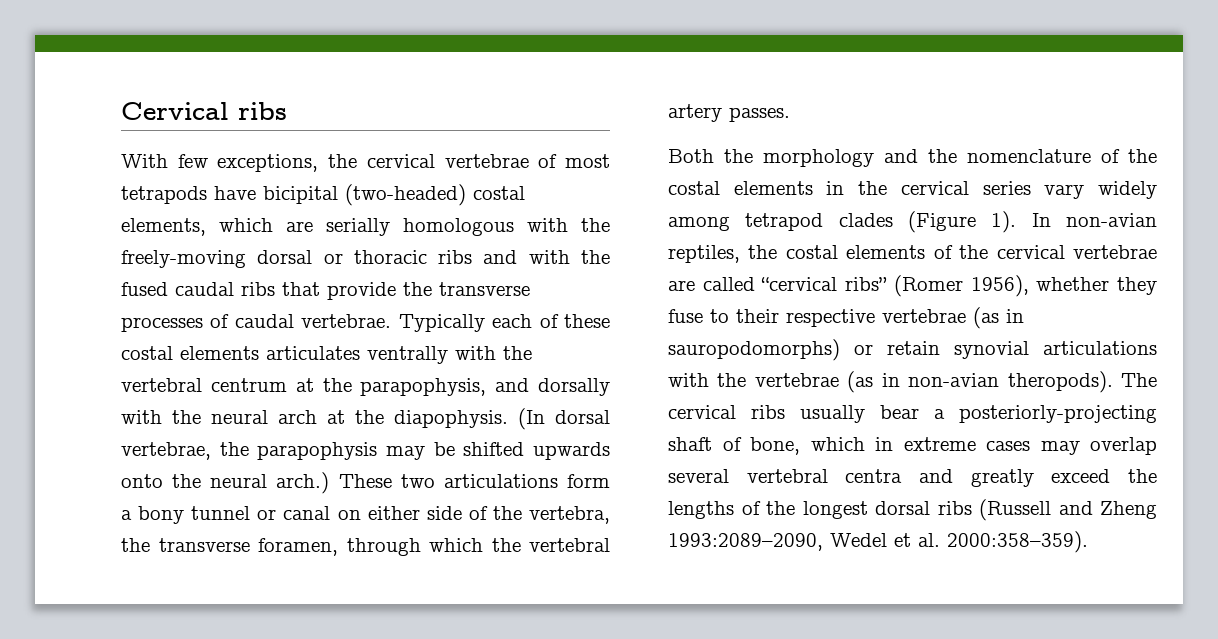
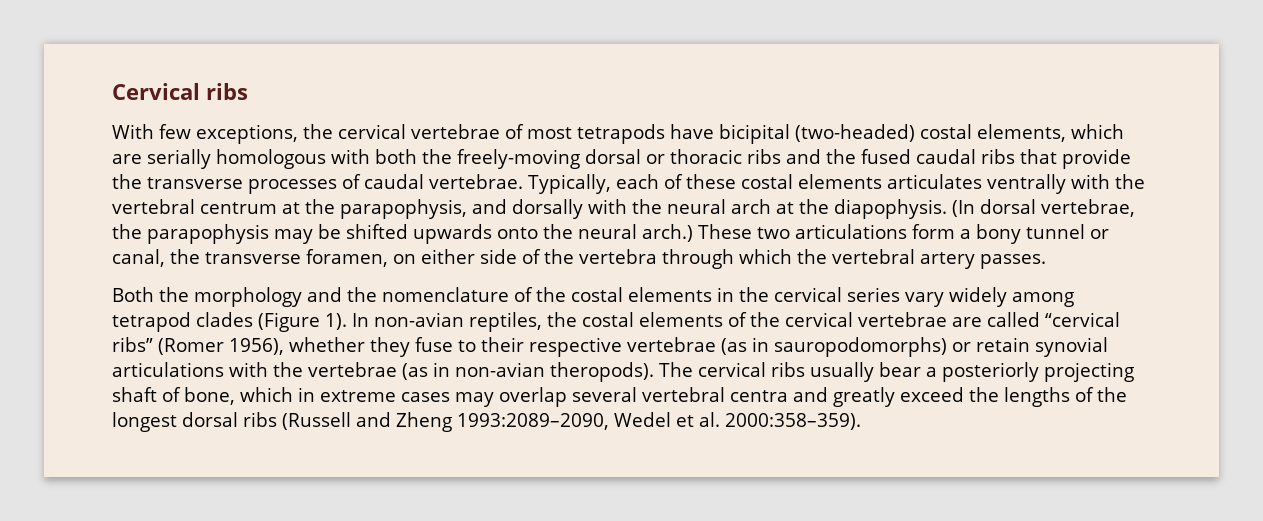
(568, 225) none -> [375,149,417,164] both
[528,250,570,264] with -> (821, 156) none
[398,314,485,332] Typically -> [528,174,611,194] Typically,
[283,506,331,520] canal -> [112,249,388,267] canal, the transverse foramen,
[529,506,610,524] [121,538,338,556] vertebra, the transverse foramen, -> [579,249,657,264] vertebra
[959,405,1157,423] posteriorly-projecting -> [942,362,1134,382] posteriorly projecting

